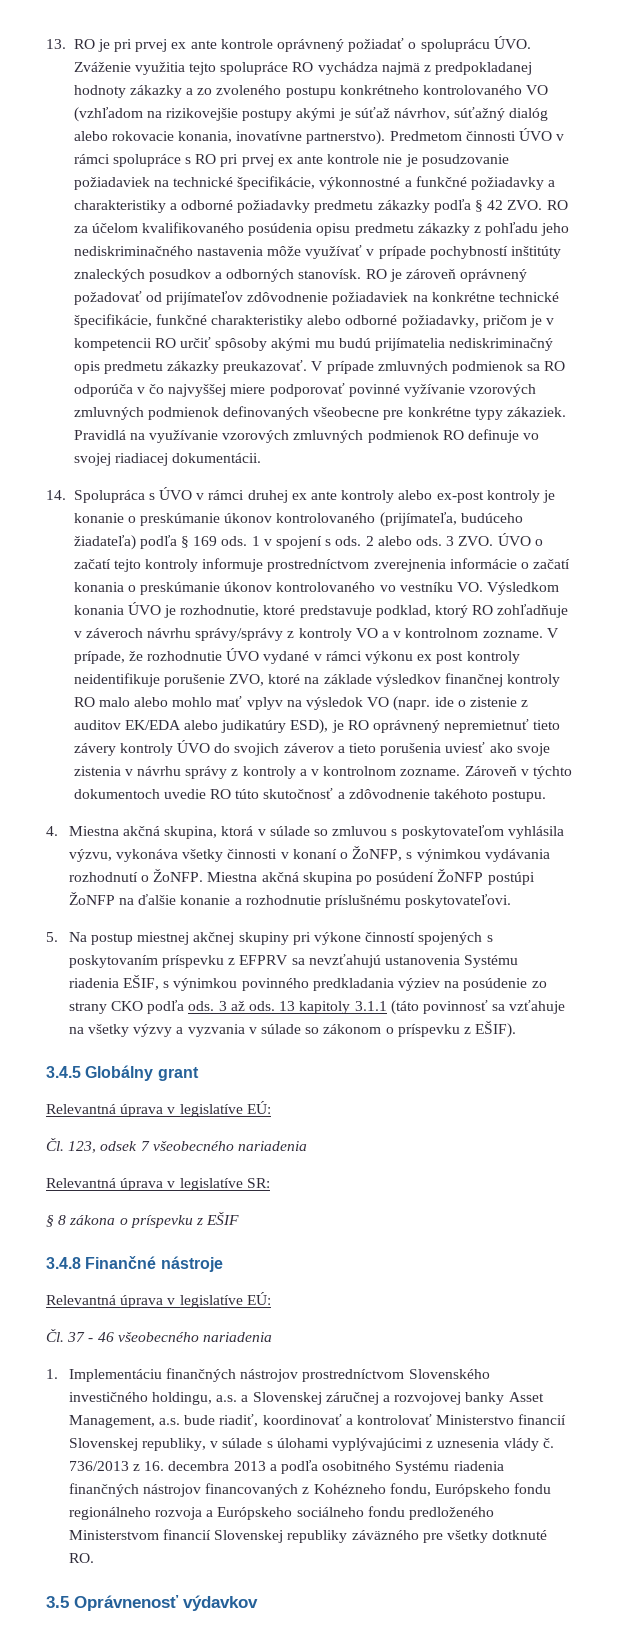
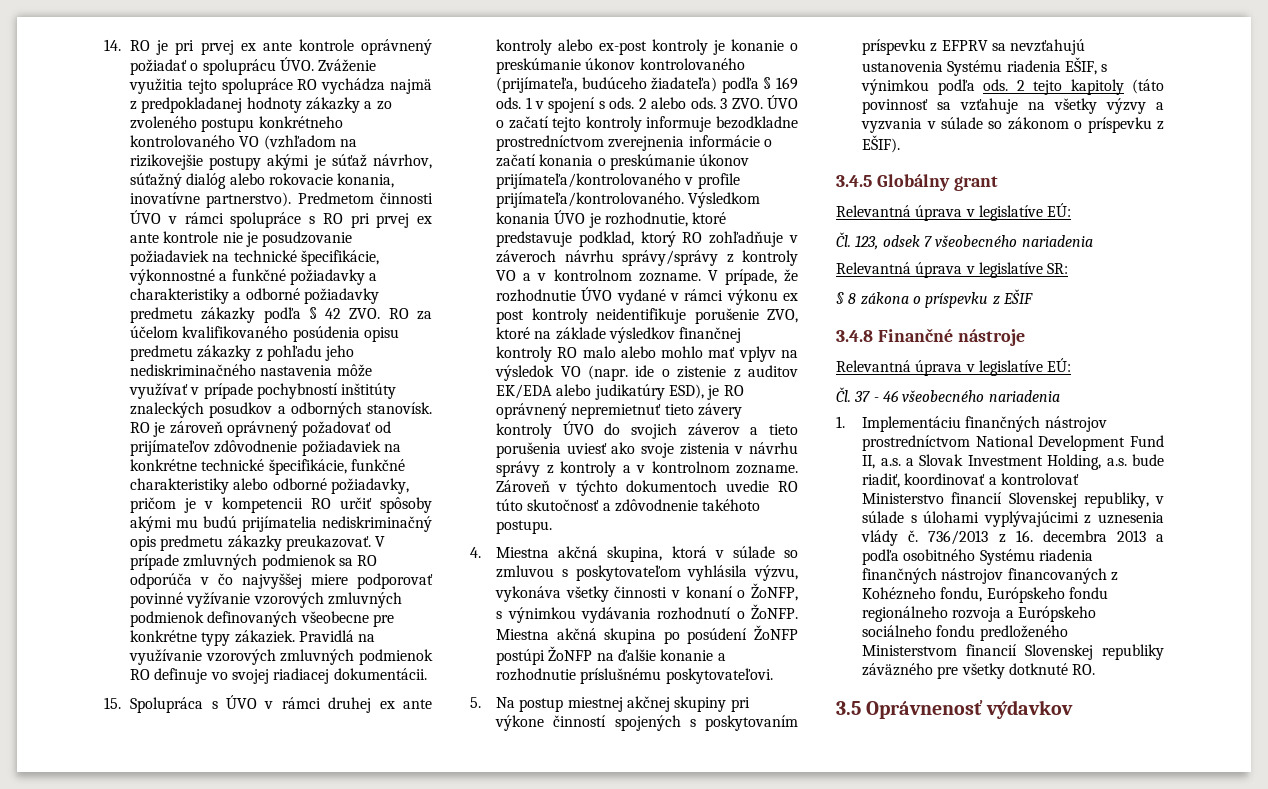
[46,39,66,49] 13. -> [104,39,121,51] 14.
[46,490,66,500] 14. -> [104,697,121,709] 15.
(264, 565) none -> [716,116,798,129] bezodkladne
[276,582,484,592] kontrolovaného vo vestníku VO. -> [496,173,740,189] [496,192,685,208] prijímateľa/kontrolovaného v profile prijímateľa/kontrolovaného.
[241,978,547,991] [68,1000,387,1014] povinného predkladania výziev na posúdenie zo strany CKO podľa ods. 3 až ods. 13 kapitoly 3.1.1 -> [937,79,1124,95] podľa ods. 2 tejto kapitoly
[408,1369,490,1379] [68,1392,544,1405] [68,1415,155,1428] Slovenského investičného holdingu, a.s. a Slovenskej záručnej a rozvojovej banky Asset Management, -> [975,435,1164,451] [862,454,1102,470] National Development Fund II, a.s. a Slovak Investment Holding,

